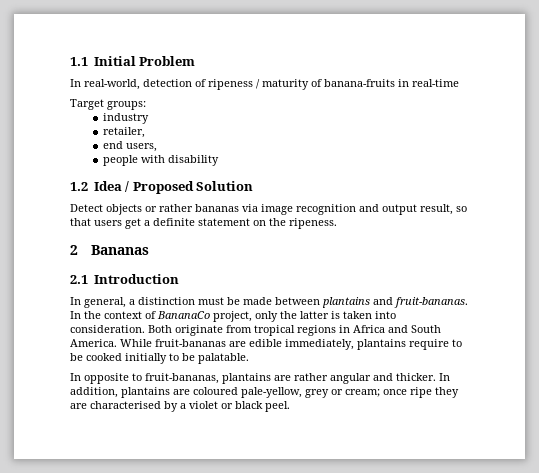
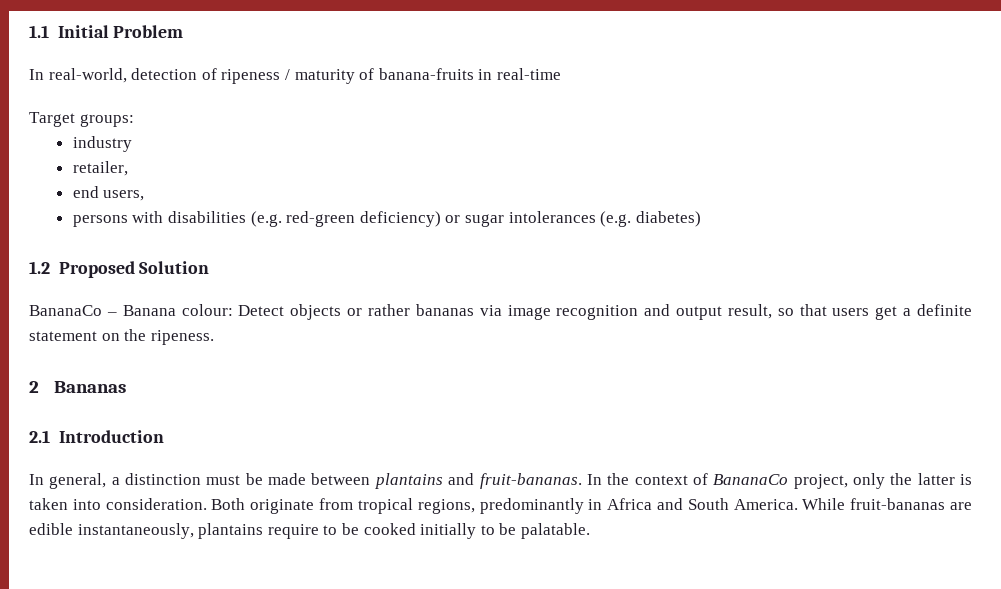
[102,155,219,166] people with disability -> [72,211,701,227] persons with disabilities (e.g. red-green deficiency) or sugar intolerances (e.g. diabetes)
[93,181,130,192] Idea / -> (50, 267) none
(254, 186) none -> [29,304,233,316] BananaCo – Banana colour:
[297,325,336,336] regions -> [417,498,584,514] regions, predominantly
[285,339,354,350] immediately, -> [77,523,194,539] instantaneously,
[70,373,450,384] [70,387,459,398] [70,401,290,412] // In opposite to fruit-bananas, plantains are rather angular and thicker. In addition, plantains are coloured pale-yellow, grey or cream; once ripe they are characterised by a violet or black peel. -> (590, 531) none

